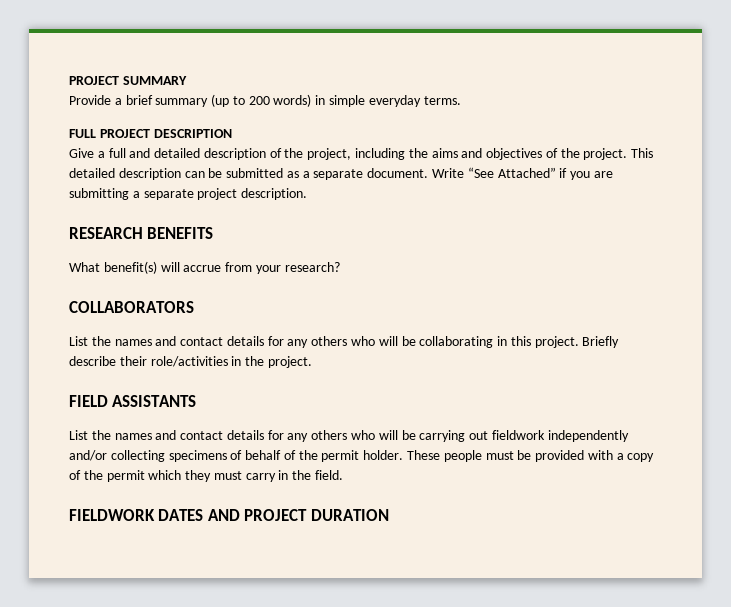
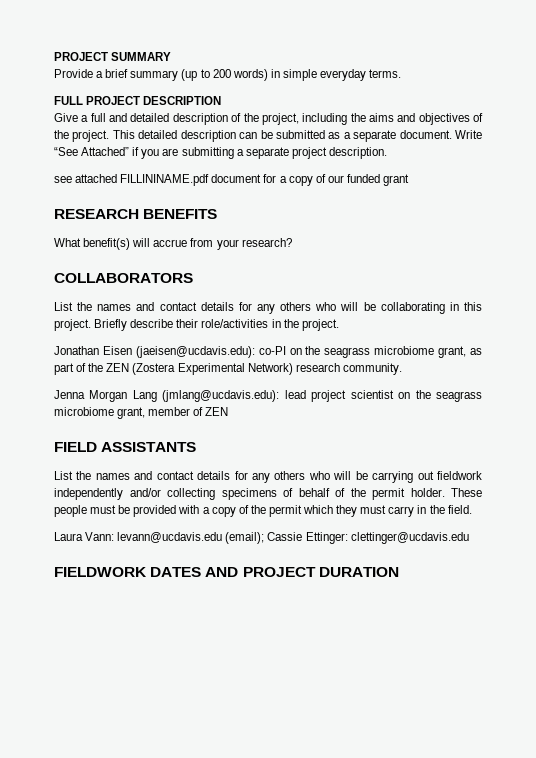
(308, 194) none -> [54,174,410,186] // see attached FILLININAME.pdf document for a copy of our funded grant
(312, 362) none -> [54,346,483,358] [54,363,402,375] [54,390,482,402] [54,407,229,419] // Jonathan Eisen (jaeisen@ucdavis.edu): co-PI on the seagrass microbiome grant, as part of the ZEN (Zostera Experimental Network) research community. // Jenna Morgan Lang (jmlang@ucdavis.edu): lead project scientist on the seagrass microbiome grant, member of ZEN
(344, 475) none -> [54,532,469,544] // Laura Vann: levann@ucdavis.edu (email); Cassie Ettinger: clettinger@ucdavis.edu

